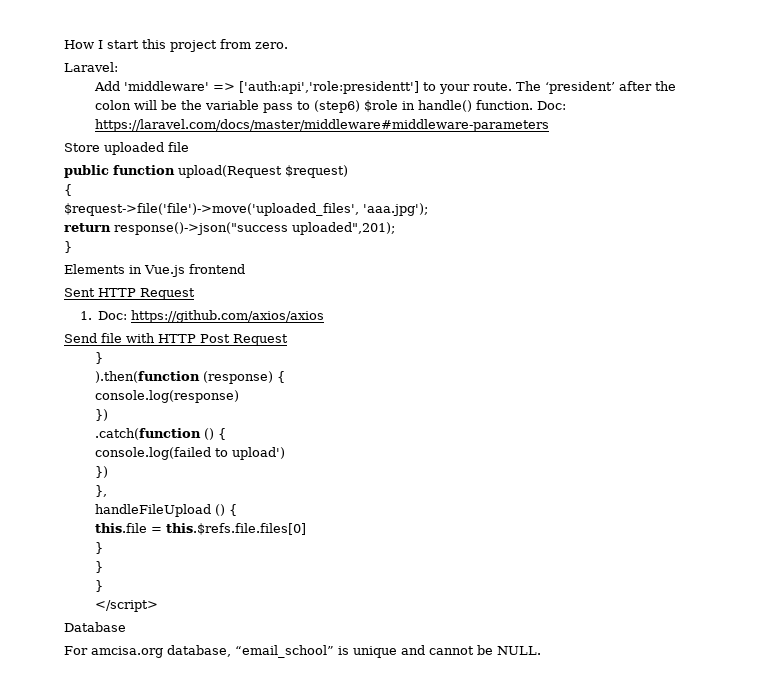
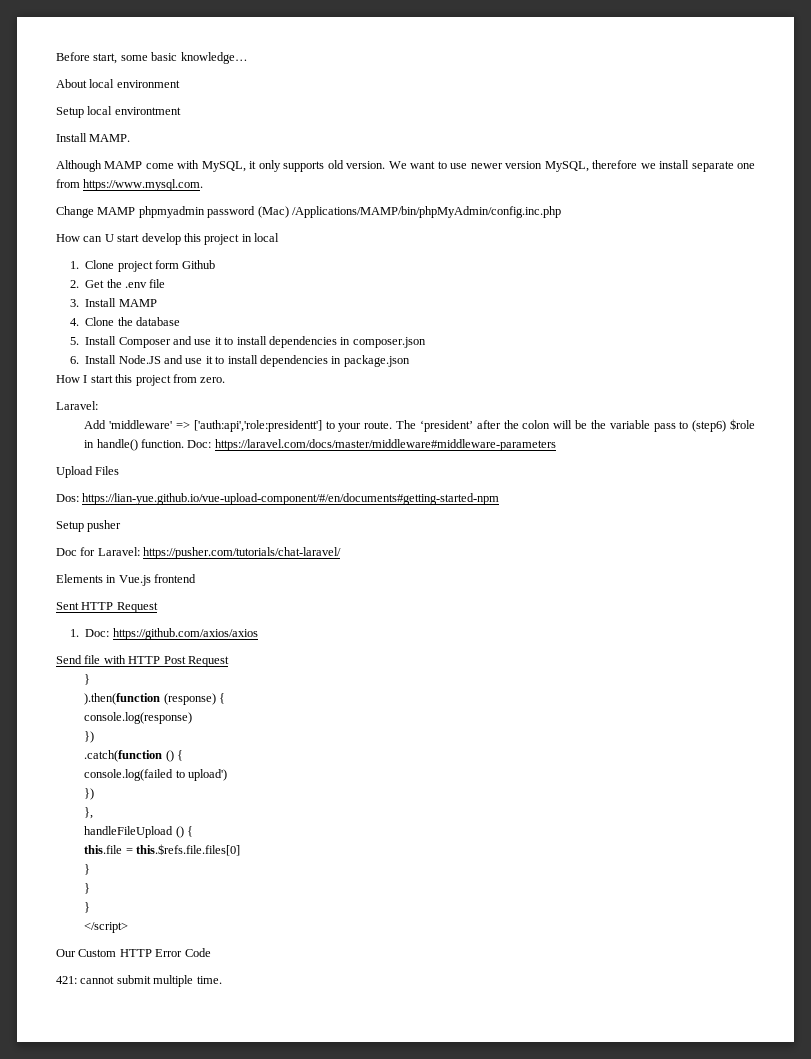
(64, 44) none -> [56,52,248,64] [56,79,180,88] [56,106,181,118] [56,133,131,142] [56,160,756,172] [56,179,204,191] [56,206,561,218] [56,233,279,245] [70,260,216,272] [70,279,166,288] [70,298,157,307] [70,317,181,326] [70,336,426,348] [70,355,410,367] Before start, some basic knowledge… // About local environment // Setup local environtment // Install MAMP. // Although MAMP come with MySQL, it only supports old version. We want to use newer version MySQL, therefore we install separate one from https://www.mysql.com. // Change MAMP phpmyadmin password (Mac) /Applications/MAMP/bin/phpMyAdmin/config.inc.php // How can U start develop this project in local // 1. Clone project form Github // 2. Get the .env file // 3. Install MAMP // 4. Clone the database // 5. Install Composer and use it to install dependencies in composer.json // 6. Install Node.JS and use it to install dependencies in package.json //
[64,142,189,155] [64,165,348,178] [64,184,72,196] [64,203,428,216] [64,222,395,235] [64,241,72,253] Store uploaded file // public function upload(Request $request) // { // $request->file('file')->move('uploaded_files', 'aaa.jpg'); // return response()->json("success uploaded",201); // } -> [56,466,120,478] [56,493,500,505] [56,520,122,532] [56,547,342,559] Upload Files // Dos: https://lian-yue.github.io/vue-upload-component/#/en/documents#getting-started-npm // Setup pusher // Doc for Laravel: https://pusher.com/tutorials/chat-laravel/
[64,622,126,632] [64,645,541,658] Database // For amcisa.org database, “email_school” is unique and cannot be NULL. -> [56,948,211,957] [56,975,222,987] Our Custom HTTP Error Code // 421: cannot submit multiple time.

